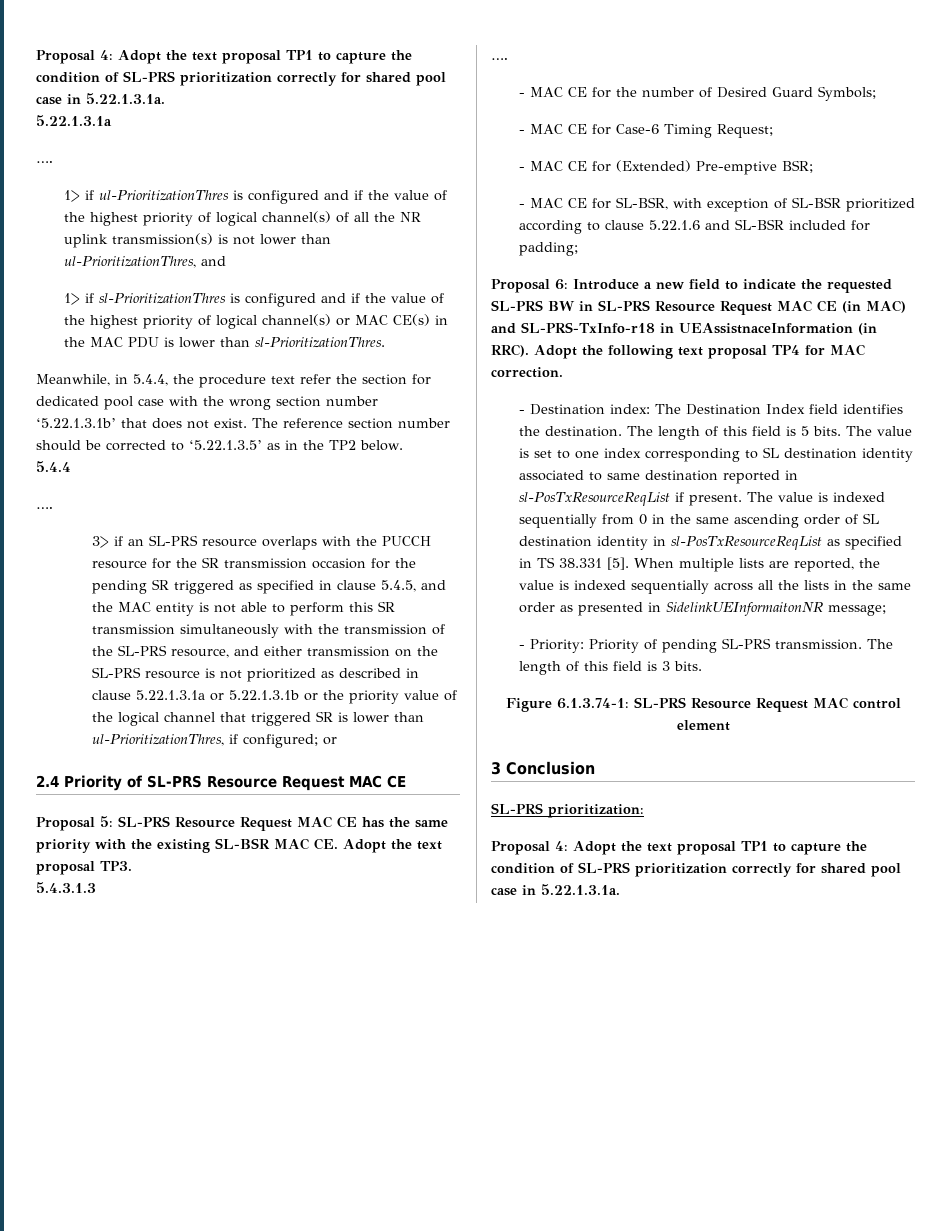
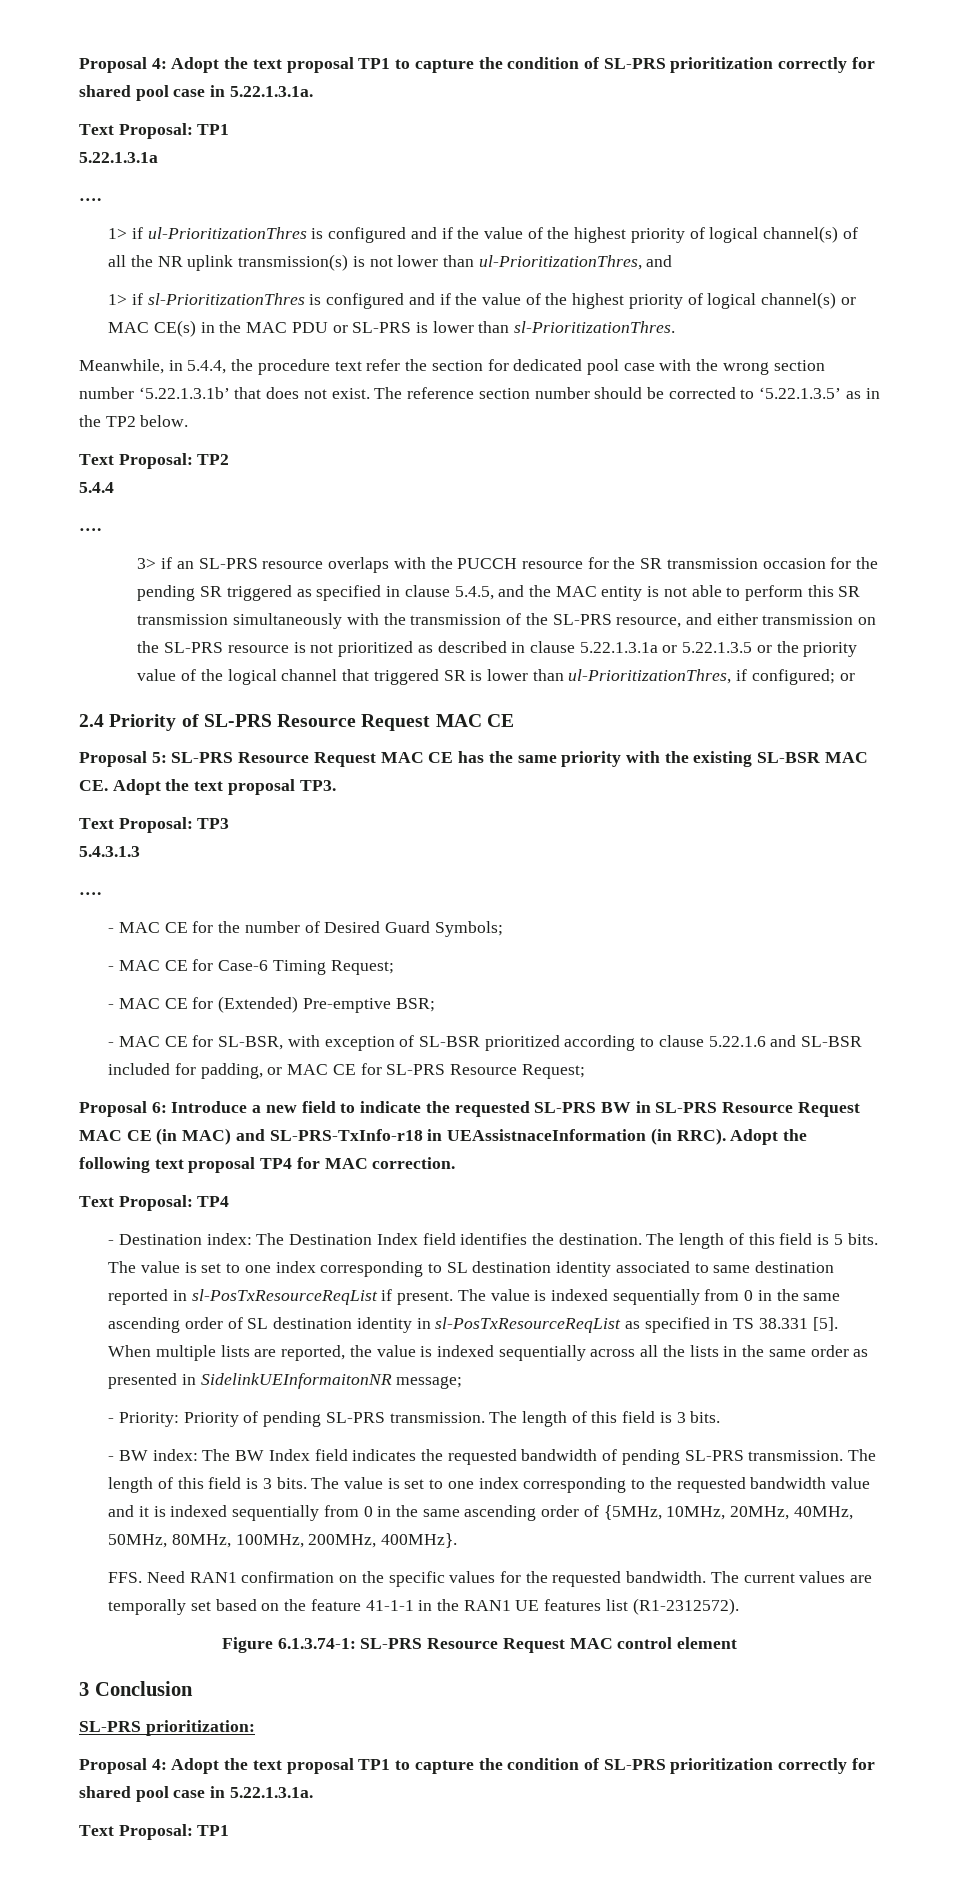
(165, 98) none -> [79,123,230,139] // Text Proposal: TP1
(159, 342) none -> [332,322,412,333] or SL-PRS
(403, 445) none -> [79,453,230,469] // Text Proposal: TP2
[228,690,299,700] 5.22.1.3.1b -> [682,642,753,653] 5.22.1.3.5
(132, 866) none -> [79,817,230,833] // Text Proposal: TP3
[518,242,578,256] padding; -> [200,1063,585,1079] padding, or MAC CE for SL-PRS Resource Request;
(563, 372) none -> [79,1195,230,1211] // Text Proposal: TP4
(702, 666) none -> [108,1449,877,1465] [108,1477,870,1493] [108,1505,853,1521] [108,1533,458,1548] [108,1571,873,1587] [108,1598,739,1615] // - BW index: The BW Index field indicates the requested bandwidth of pending SL-PRS transmission. The length of this field is 3 bits. The value is set to one index corresponding to the requested bandwidth value and it is indexed sequentially from 0 in the same ascending order of {5MHz, 10MHz, 20MHz, 40MHz, 50MHz, 80MHz, 100MHz, 200MHz, 400MHz}. // FFS. Need RAN1 confirmation on the specific values for the requested bandwidth. The current values are temporally set based on the feature 41-1-1 in the RAN1 UE features list (R1-2312572).
(620, 889) none -> [79,1824,230,1840] // Text Proposal: TP1

